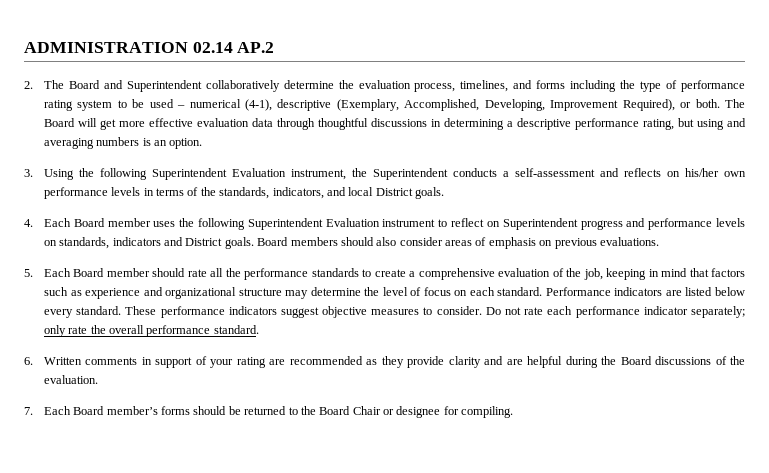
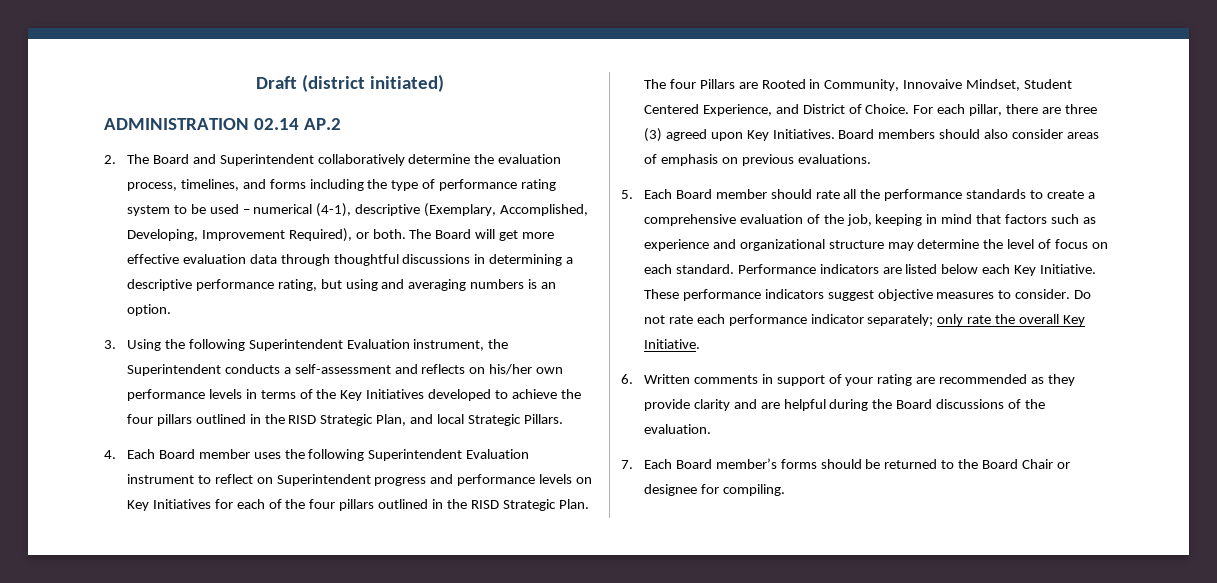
(24, 47) none -> [256,74,444,92] Draft (district initiated) //
[219,187,445,199] standards, indicators, and local District goals. -> [340,389,581,401] [126,414,563,426] Key Initiatives developed to achieve the four pillars outlined in the RISD Strategic Plan, and local Strategic Pillars.
[59,237,254,249] standards, indicators and District goals. -> [126,499,589,511] [643,79,1073,91] [643,104,1097,116] [643,128,835,142] Key Initiatives for each of the four pillars outlined in the RISD Strategic Plan. The four Pillars are Rooted in Community, Innovaive Mindset, Student Centered Experience, and District of Choice. For each pillar, there are three (3) agreed upon Key Initiatives.
[43,306,122,318] every standard. -> [982,264,1097,276] each Key Initiative.
[146,325,259,337] performance standard. -> [1062,315,1085,326] [643,339,700,349] Key Initiative.

